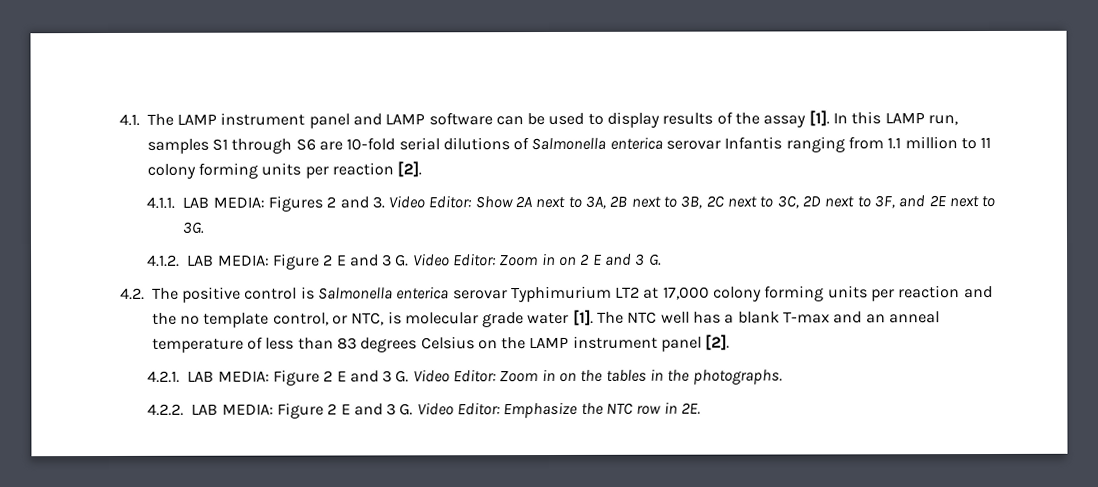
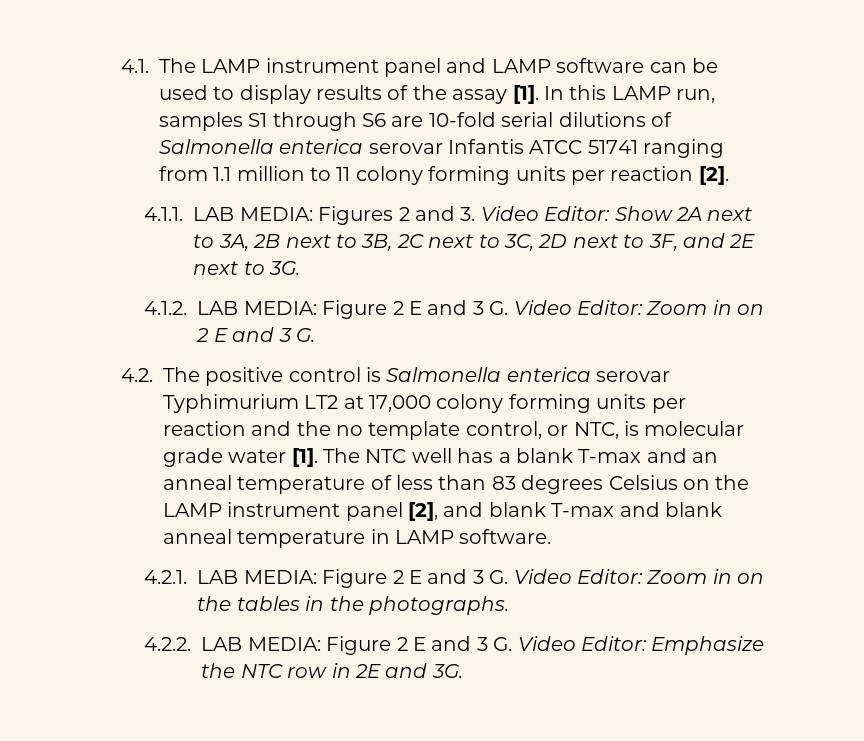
(783, 143) none -> [529,140,638,154] ATCC 51741
[705,334,731,351] [2]. -> [407,502,722,521] [162,529,552,548] [2], and blank T-max and blank anneal temperature in LAMP software.
[681,402,702,415] 2E. -> [355,663,463,678] 2E and 3G.

